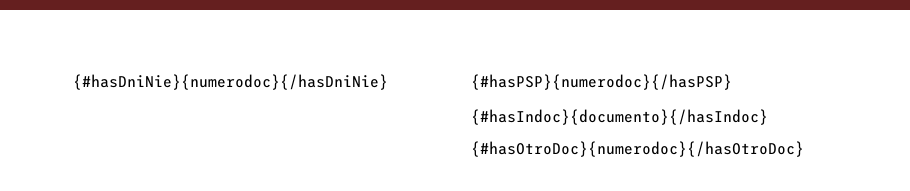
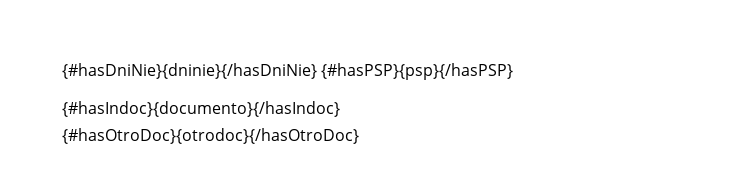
[73,74,732,90] {#hasDniNie}{numerodoc}{/hasDniNie} {#hasPSP}{numerodoc}{/hasPSP} -> [62,63,514,80] {#hasDniNie}{dninie}{/hasDniNie} {#hasPSP}{psp}{/hasPSP}
[471,141,804,157] {#hasOtroDoc}{numerodoc}{/hasOtroDoc} -> [62,128,359,144] {#hasOtroDoc}{otrodoc}{/hasOtroDoc}

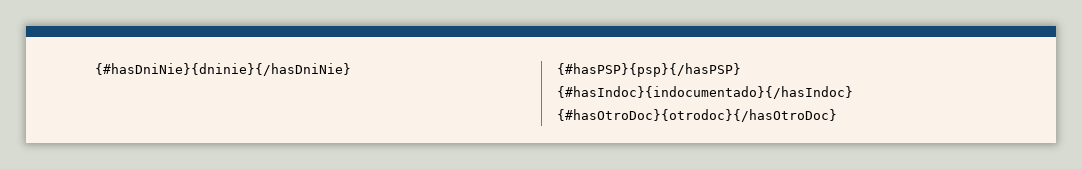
[62,101,340,117] {#hasIndoc}{documento}{/hasIndoc} -> [557,86,853,99] {#hasIndoc}{indocumentado}{/hasIndoc}

